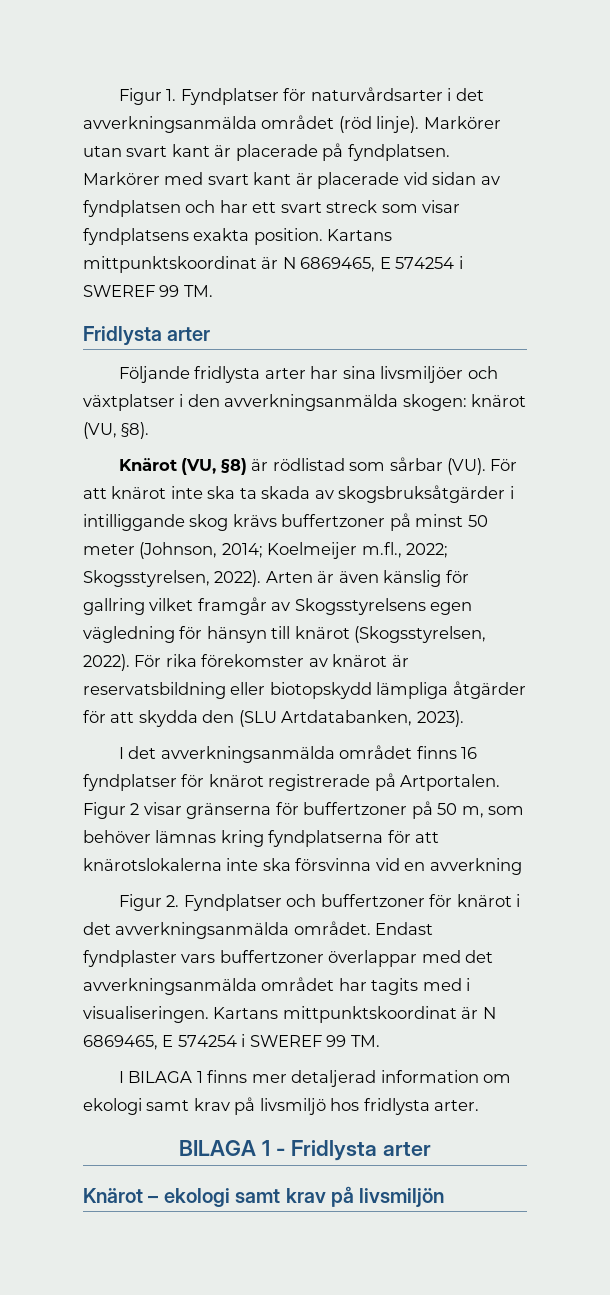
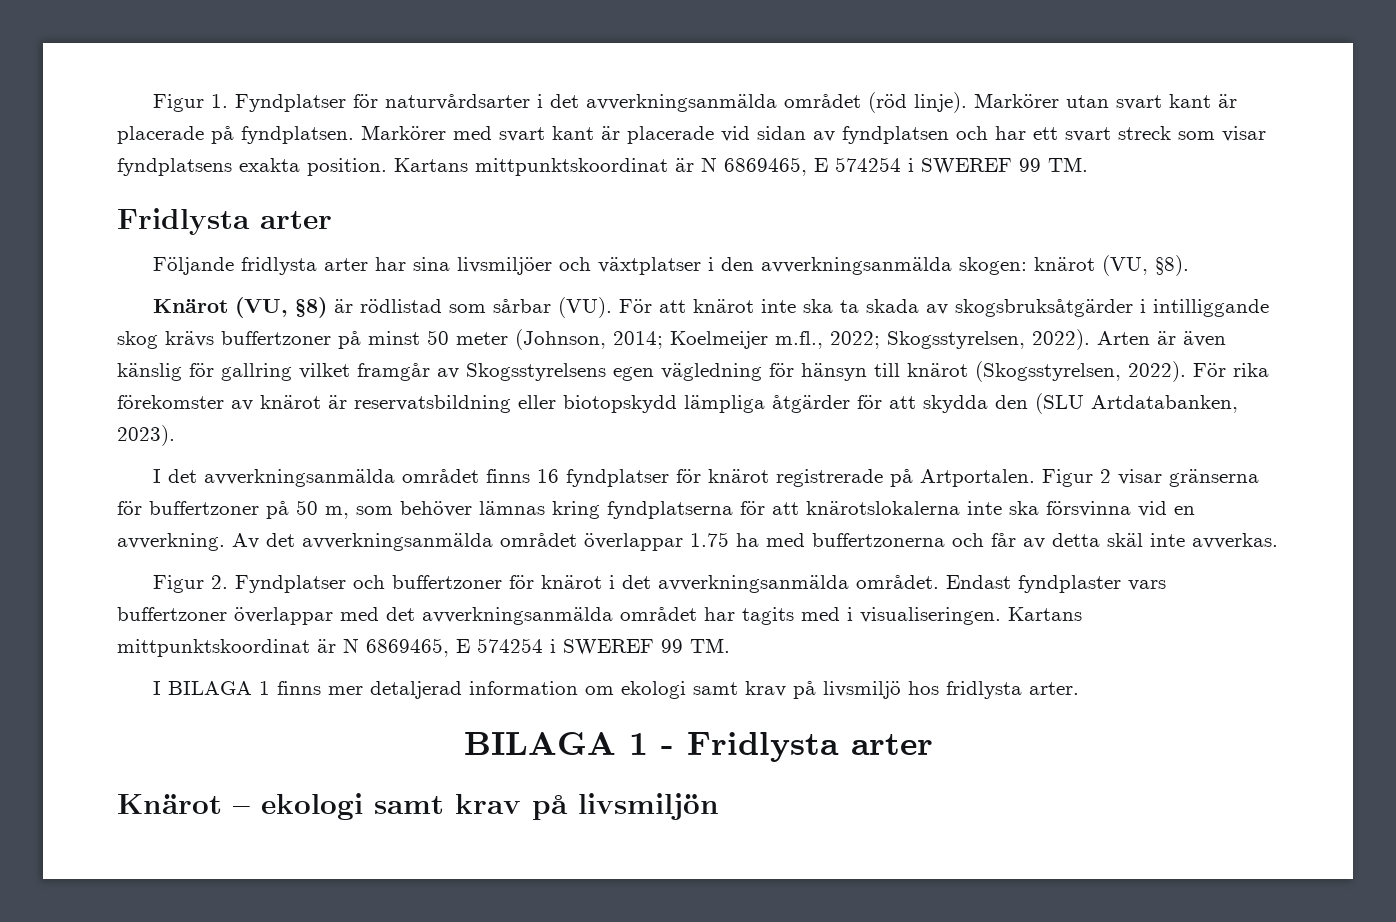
[429,858,522,875] avverkning -> [117,532,1278,551] avverkning. Av det avverkningsanmälda området överlappar 1.75 ha med buffertzonerna och får av detta skäl inte avverkas.

